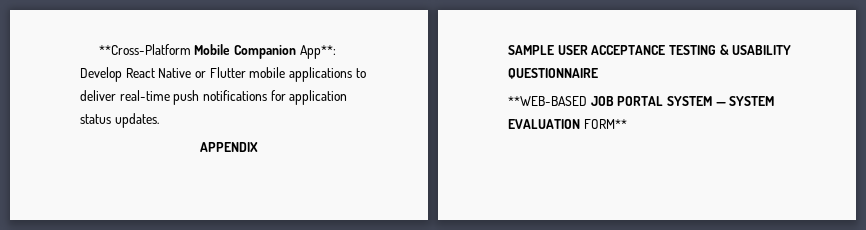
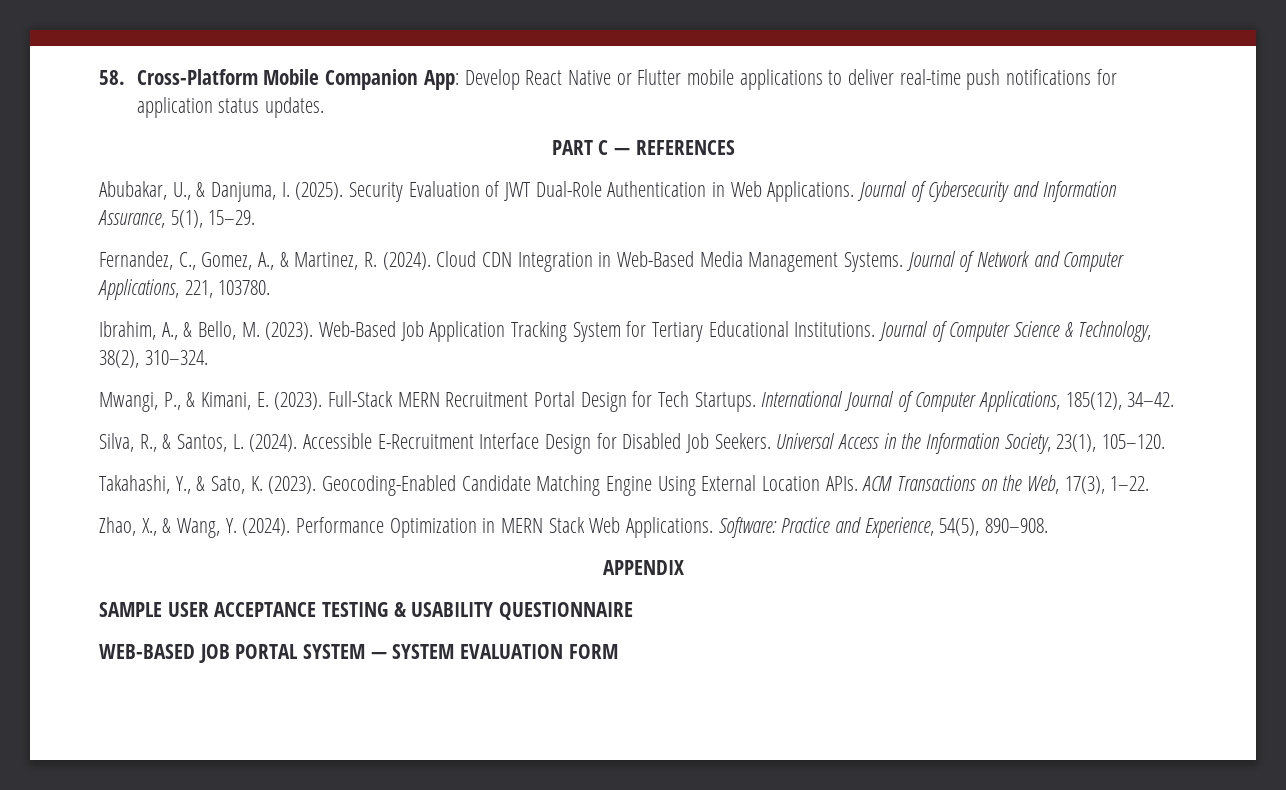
[98,44,191,55] **Cross-Platform -> [99,69,258,85] 58. Cross-Platform
[299,45,336,59] App**: -> [423,70,459,90] App:
(159, 120) none -> [551,140,735,155] [99,181,1116,202] [98,210,256,228] [99,251,1125,272] [98,279,271,300] [99,321,1152,342] [99,350,208,368] [99,391,1175,412] [99,433,1166,454] [99,475,1150,496] [99,517,1049,538] // PART C — REFERENCES // Abubakar, U., & Danjuma, I. (2025). Security Evaluation of JWT Dual-Role Authentication in Web Applications. Journal of Cybersecurity and Information Assurance, 5(1), 15–29. // Fernandez, C., Gomez, A., & Martinez, R. (2024). Cloud CDN Integration in Web-Based Media Management Systems. Journal of Network and Computer Applications, 221, 103780. // Ibrahim, A., & Bello, M. (2023). Web-Based Job Application Tracking System for Tertiary Educational Institutions. Journal of Computer Science & Technology, 38(2), 310–324. // Mwangi, P., & Kimani, E. (2023). Full-Stack MERN Recruitment Portal Design for Tech Startups. International Journal of Computer Applications, 185(12), 34–42. // Silva, R., & Santos, L. (2024). Accessible E-Recruitment Interface Design for Disabled Job Seekers. Universal Access in the Information Society, 23(1), 105–120. // Takahashi, Y., & Sato, K. (2023). Geocoding-Enabled Candidate Matching Engine Using External Location APIs. ACM Transactions on the Web, 17(3), 1–22. // Zhao, X., & Wang, Y. (2024). Performance Optimization in MERN Stack Web Applications. Software: Practice and Experience, 54(5), 890–908.
[508,96,587,106] **WEB-BASED -> [99,644,195,659] WEB-BASED
[583,119,627,129] FORM** -> [568,644,618,659] FORM

